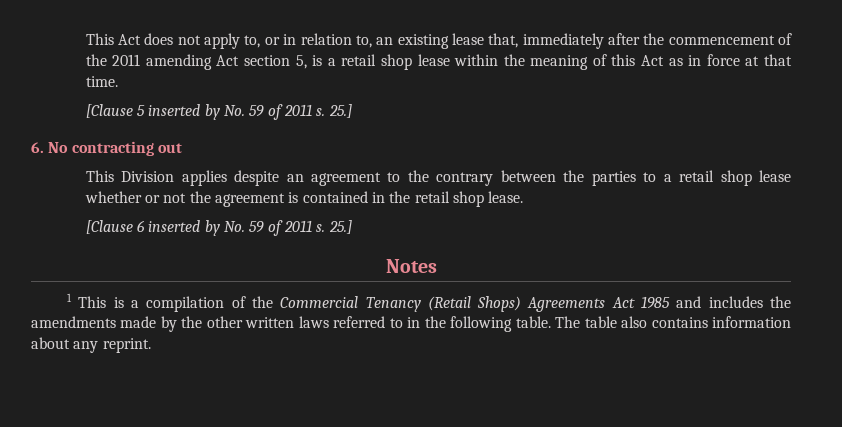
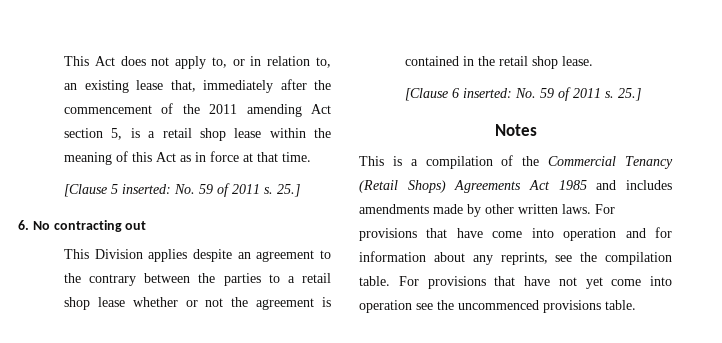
[148,104,220,120] inserted by -> [122,184,172,194] inserted:
[148,220,220,236] inserted by -> [463,88,513,98] inserted:
[67,293,73,302] 1 -> (537, 130) none
[769,296,791,308] the -> (672, 185) none
[181,316,203,328] the -> (481, 210) none
[298,316,792,332] [31,337,151,353] laws referred to in the following table. The table also contains information about any reprint. -> [562,204,615,214] [359,227,672,241] [359,251,672,265] [359,276,672,289] [359,300,636,313] laws. For provisions that have come into operation and for information about any reprints, see the compilation table. For provisions that have not yet come into operation see the uncommenced provisions table.

